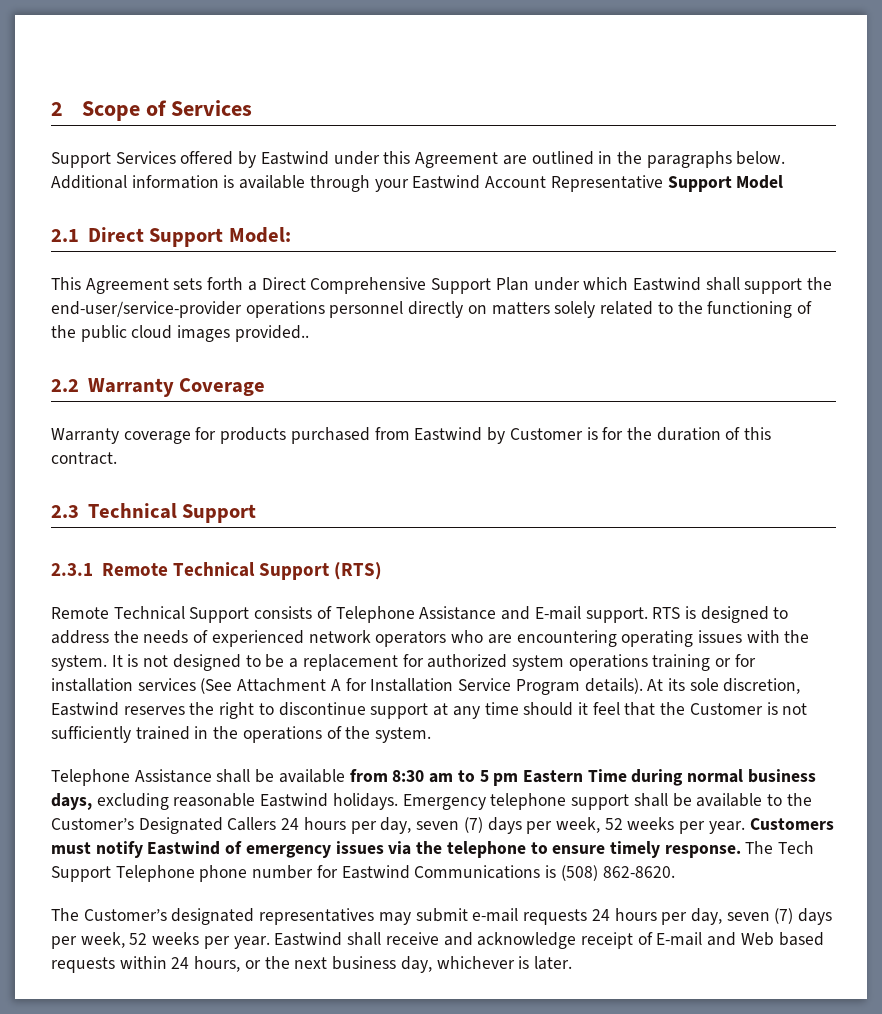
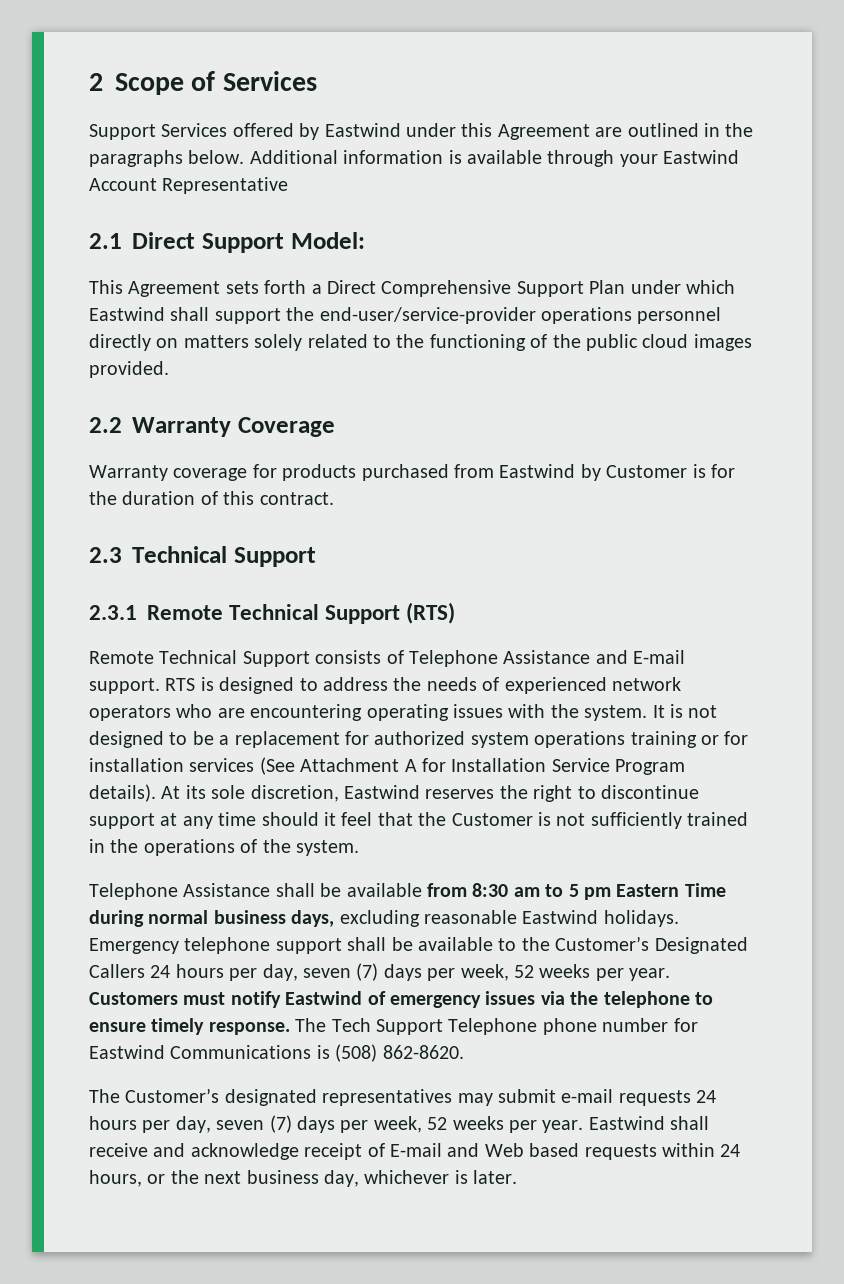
[667,175,784,192] Support Model -> (289, 185) none
[234,325,309,342] provided.. -> [89,361,169,378] provided.

